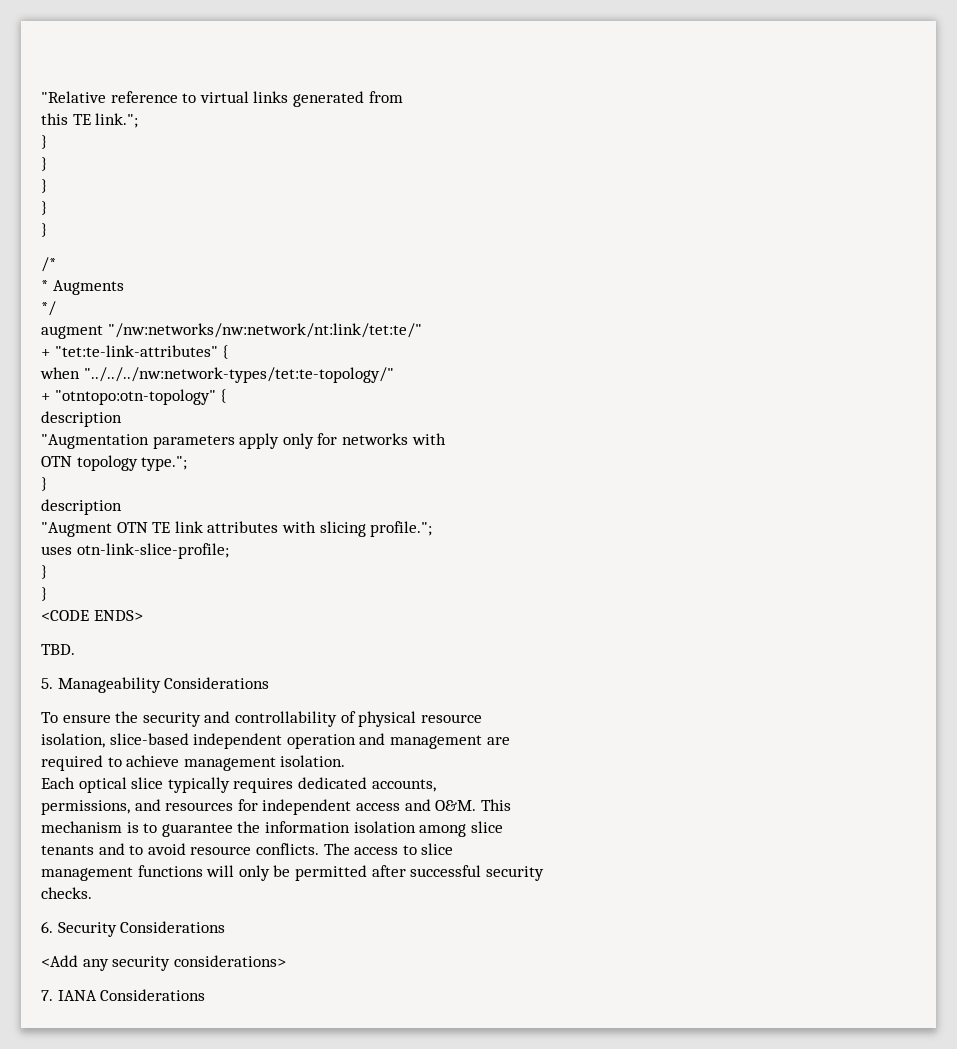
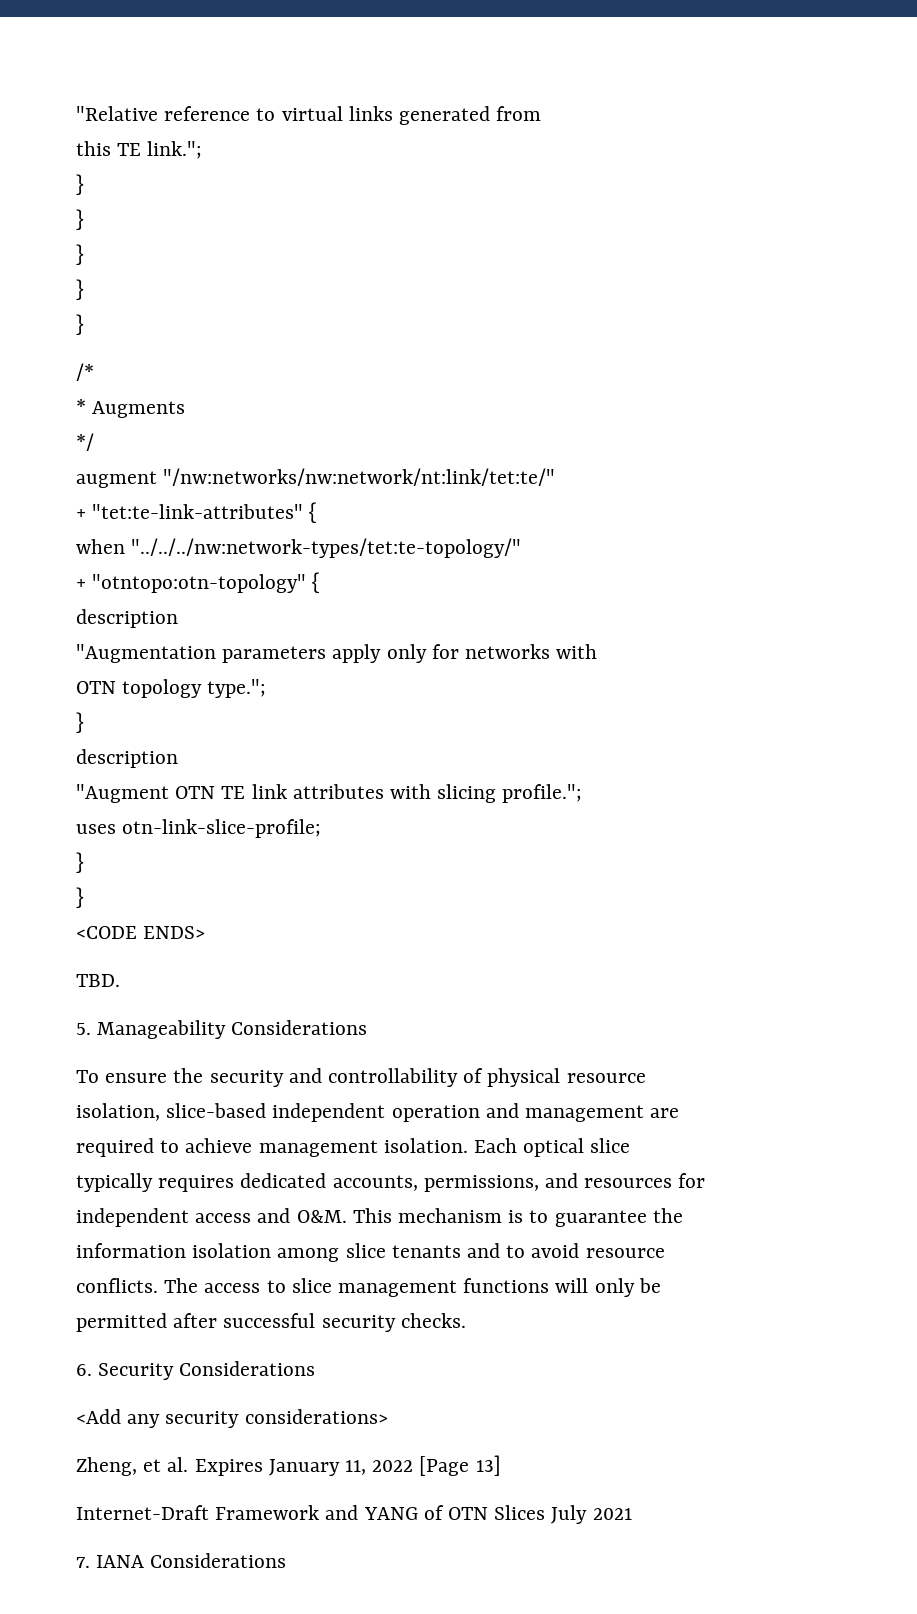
(346, 761) // -> (468, 1145) none
(164, 783) none -> (631, 1145) //
(436, 785) // -> (418, 1183) none
(258, 805) none -> (706, 1180) //
(511, 805) // -> (392, 1215) none
(261, 827) none -> (683, 1215) //
(503, 827) // -> (386, 1250) none
(252, 850) none -> (665, 1253) //
(454, 849) // -> (332, 1285) none
(291, 871) none -> (661, 1285) //
(544, 873) // -> (396, 1323) none
(286, 961) none -> [76,1455,501,1476] [76,1505,632,1524] // Zheng, et al. Expires January 11, 2022 [Page 13] // Internet-Draft Framework and YANG of OTN Slices July 2021

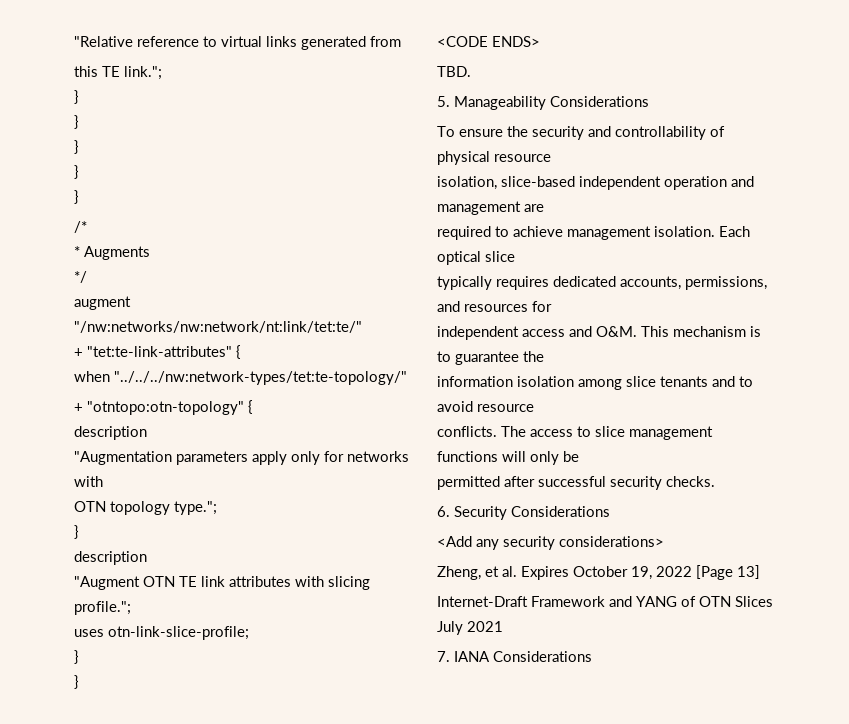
[268,1459,367,1476] January 11, -> [573,566,652,580] October 19,

